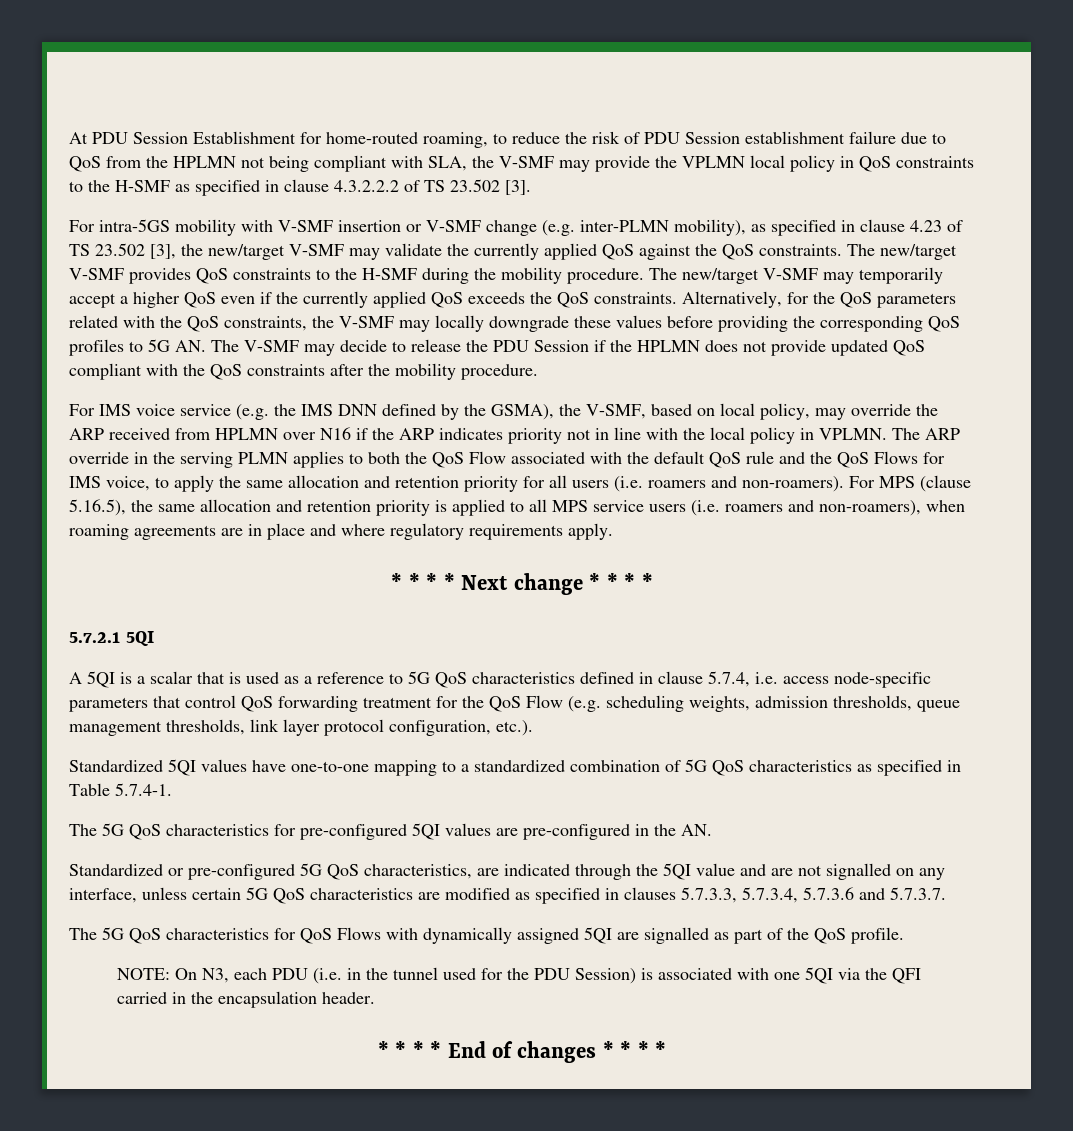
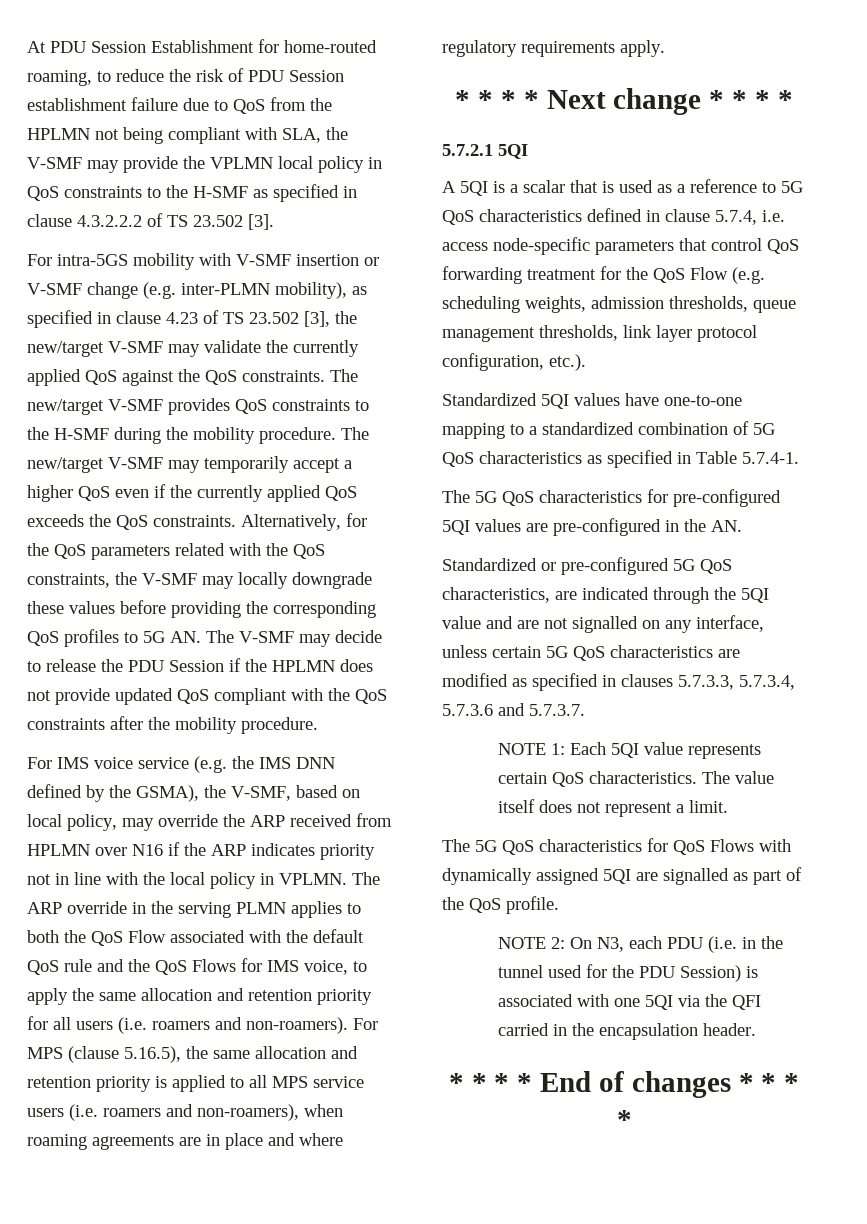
(946, 893) none -> [498,742,762,759] [498,771,775,787] [498,799,729,817] // NOTE 1: Each 5QI value represents certain QoS characteristics. The value itself does not represent a limit.
[117,968,171,980] NOTE: -> [498,937,566,949] NOTE 2:

